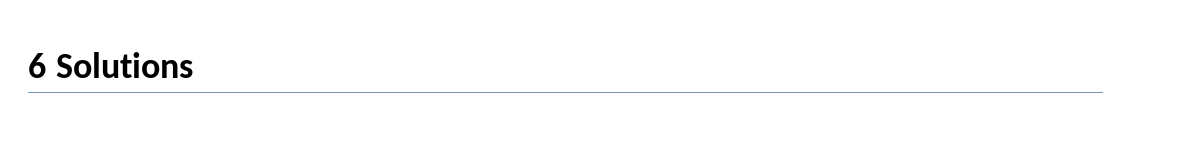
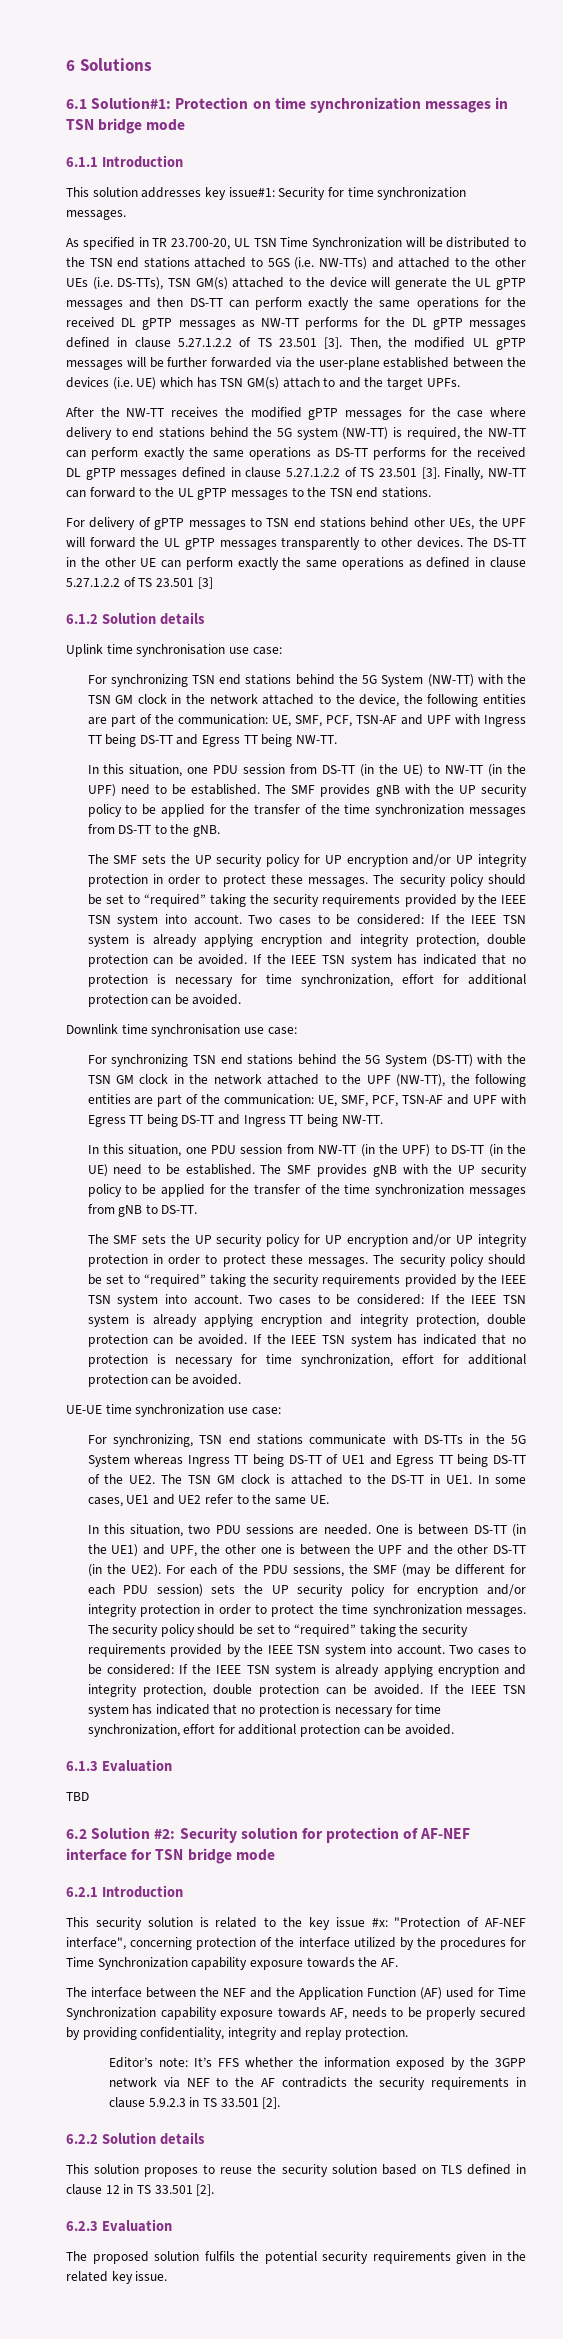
(193, 65) none -> [66,97,509,113] [66,118,186,134] [66,155,183,168] [66,187,467,200] [66,210,126,220] [66,237,526,250] [66,257,527,270] [66,277,526,290] [66,297,526,310] [66,317,526,330] [66,337,526,350] [66,357,526,370] [66,377,460,390] [66,407,527,420] [66,427,526,440] [66,447,526,460] [66,467,527,480] [66,487,432,500] [66,517,526,530] [66,537,526,550] [66,557,526,570] [66,577,213,589] [66,612,205,625] [66,644,282,657] [87,674,526,687] [87,694,526,707] [87,714,527,727] [87,734,338,747] [87,764,526,777] [87,784,527,797] [87,804,526,817] [87,824,221,837] [87,854,527,867] [87,874,526,887] [87,894,526,907] [87,914,526,927] [87,934,526,947] [87,954,526,967] [87,974,526,987] [87,994,242,1007] [66,1024,297,1037] [87,1054,526,1067] [87,1074,526,1087] [87,1094,526,1107] [87,1114,383,1127] [87,1144,527,1157] [87,1164,528,1177] [87,1184,526,1197] [87,1204,198,1217] [87,1234,527,1247] [87,1254,526,1267] [87,1274,526,1287] [87,1294,526,1307] [87,1314,526,1327] [87,1334,526,1347] [87,1354,526,1367] [87,1374,242,1387] [66,1404,281,1417] [87,1434,526,1447] [87,1454,526,1467] [87,1474,526,1485] [87,1494,329,1507] [87,1524,526,1537] [87,1544,526,1557] [87,1564,526,1577] [87,1584,526,1597] [87,1604,526,1617] [87,1624,468,1637] [87,1644,526,1657] [87,1664,526,1677] [87,1684,526,1697] [87,1704,442,1717] [87,1724,455,1737] [66,1759,172,1772] [66,1792,89,1801] [66,1827,471,1843] [66,1848,275,1864] [66,1885,183,1898] [66,1917,526,1930] [66,1937,527,1950] [66,1957,398,1970] [66,1987,526,2000] [66,2007,526,2020] [66,2027,408,2040] [109,2057,526,2070] [109,2077,526,2090] [109,2097,281,2109] [66,2132,205,2145] [66,2164,526,2177] [66,2184,215,2196] [66,2219,172,2232] [66,2251,526,2264] [66,2271,168,2284] // 6.1 Solution#1: Protection on time synchronization messages in TSN bridge mode // 6.1.1 Introduction // This solution addresses key issue#1: Security for time synchronization messages. // As specified in TR 23.700-20, UL TSN Time Synchronization will be distributed to the TSN end stations attached to 5GS (i.e. NW-TTs) and attached to the other UEs (i.e. DS-TTs), TSN GM(s) attached to the device will generate the UL gPTP messages and then DS-TT can perform exactly the same operations for the received DL gPTP messages as NW-TT performs for the DL gPTP messages defined in clause 5.27.1.2.2 of TS 23.501 [3]. Then, the modified UL gPTP messages will be further forwarded via the user-plane established between the devices (i.e. UE) which has TSN GM(s) attach to and the target UPFs. // After the NW-TT receives the modified gPTP messages for the case where delivery to end stations behind the 5G system (NW-TT) is required, the NW-TT can perform exactly the same operations as DS-TT performs for the received DL gPTP messages defined in clause 5.27.1.2.2 of TS 23.501 [3]. Finally, NW-TT can forward to the UL gPTP messages to the TSN end stations. // For delivery of gPTP messages to TSN end stations behind other UEs, the UPF will forward the UL gPTP messages transparently to other devices. The DS-TT in the other UE can perform exactly the same operations as defined in clause 5.27.1.2.2 of TS 23.501 [3] // 6.1.2 Solution details // Uplink time synchronisation use case: // For synchronizing TSN end stations behind the 5G System (NW-TT) with the TSN GM clock in the network attached to the device, the following entities are part of the communication: UE, SMF, PCF, TSN-AF and UPF with Ingress TT being DS-TT and Egress TT being NW-TT. // In this situation, one PDU session from DS-TT (in the UE) to NW-TT (in the UPF) need to be established. The SMF provides gNB with the UP security policy to be applied for the transfer of the time synchronization messages from DS-TT to the gNB. // The SMF sets the UP security policy for UP encryption and/or UP integrity protection in order to protect these messages. The security policy should be set to “required” taking the security requirements provided by the IEEE TSN system into account. Two cases to be considered: If the IEEE TSN system is already applying encryption and integrity protection, double protection can be avoided. If the IEEE TSN system has indicated that no protection is necessary for time synchronization, effort for additional protection can be avoided. // Downlink time synchronisation use case: // For synchronizing TSN end stations behind the 5G System (DS-TT) with the TSN GM clock in the network attached to the UPF (NW-TT), the following entities are part of the communication: UE, SMF, PCF, TSN-AF and UPF with Egress TT being DS-TT and Ingress TT being NW-TT. // In this situation, one PDU session from NW-TT (in the UPF) to DS-TT (in the UE) need to be established. The SMF provides gNB with the UP security policy to be applied for the transfer of the time synchronization messages from gNB to DS-TT. // The SMF sets the UP security policy for UP encryption and/or UP integrity protection in order to protect these messages. The security policy should be set to “required” taking the security requirements provided by the IEEE TSN system into account. Two cases to be considered: If the IEEE TSN system is already applying encryption and integrity protection, double protection can be avoided. If the IEEE TSN system has indicated that no protection is necessary for time synchronization, effort for additional protection can be avoided. // UE-UE time synchronization use case: // For synchronizing, TSN end stations communicate with DS-TTs in the 5G System whereas Ingress TT being DS-TT of UE1 and Egress TT being DS-TT of the UE2. The TSN GM clock is attached to the DS-TT in UE1. In some cases, UE1 and UE2 refer to the same UE. // In this situation, two PDU sessions are needed. One is between DS-TT (in the UE1) and UPF, the other one is between the UPF and the other DS-TT (in the UE2). For each of the PDU sessions, the SMF (may be different for each PDU session) sets the UP security policy for encryption and/or integrity protection in order to protect the time synchronization messages. The security policy should be set to “required” taking the security requirements provided by the IEEE TSN system into account. Two cases to be considered: If the IEEE TSN system is already applying encryption and integrity protection, double protection can be avoided. If the IEEE TSN system has indicated that no protection is necessary for time synchronization, effort for additional protection can be avoided. // 6.1.3 Evaluation // TBD // 6.2 Solution #2: Security solution for protection of AF-NEF interface for TSN bridge mode // 6.2.1 Introduction // This security solution is related to the key issue #x: "Protection of AF-NEF interface", concerning protection of the interface utilized by the procedures for Time Synchronization capability exposure towards the AF. // The interface between the NEF and the Application Function (AF) used for Time Synchronization capability exposure towards AF, needs to be properly secured by providing confidentiality, integrity and replay protection. // Editor’s note: It’s FFS whether the information exposed by the 3GPP network via NEF to the AF contradicts the security requirements in clause 5.9.2.3 in TS 33.501 [2]. // 6.2.2 Solution details // This solution proposes to reuse the security solution based on TLS defined in clause 12 in TS 33.501 [2]. // 6.2.3 Evaluation // The proposed solution fulfils the potential security requirements given in the related key issue.

